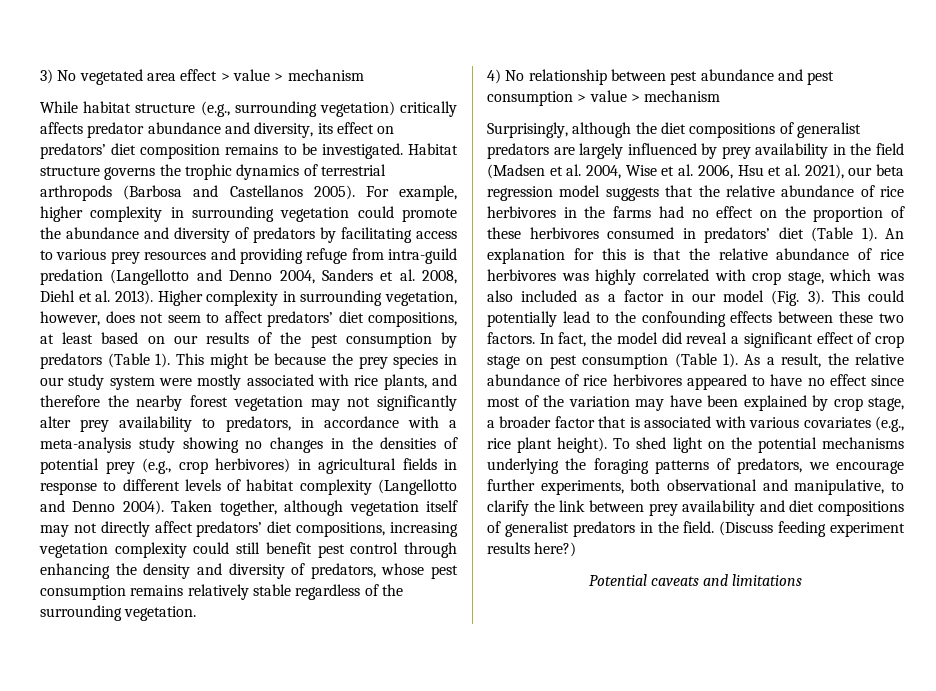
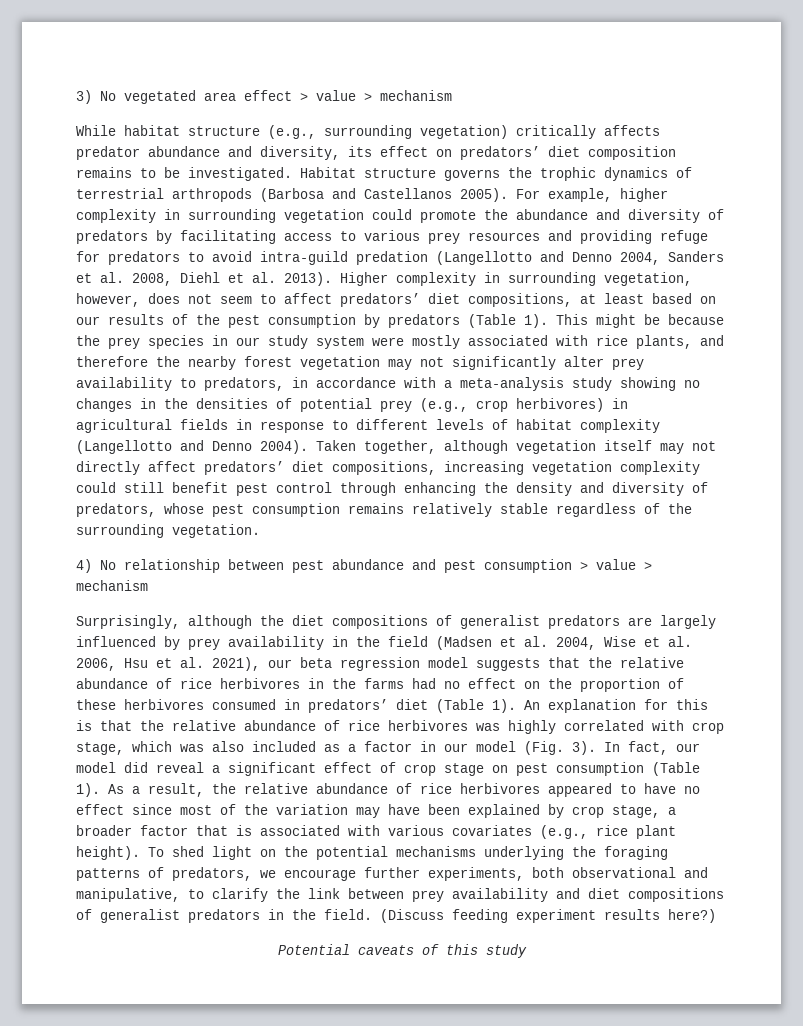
[351,248,384,260] from -> [76,251,252,265] for predators to avoid
[831,290,904,302] [487,311,904,327] [487,332,535,344] This could potentially lead to the confounding effects between these two factors. -> (596, 748) none
[591,332,613,344] the -> [676,743,700,752] our
[703,574,803,586] and limitations -> [421,944,527,958] of this study

